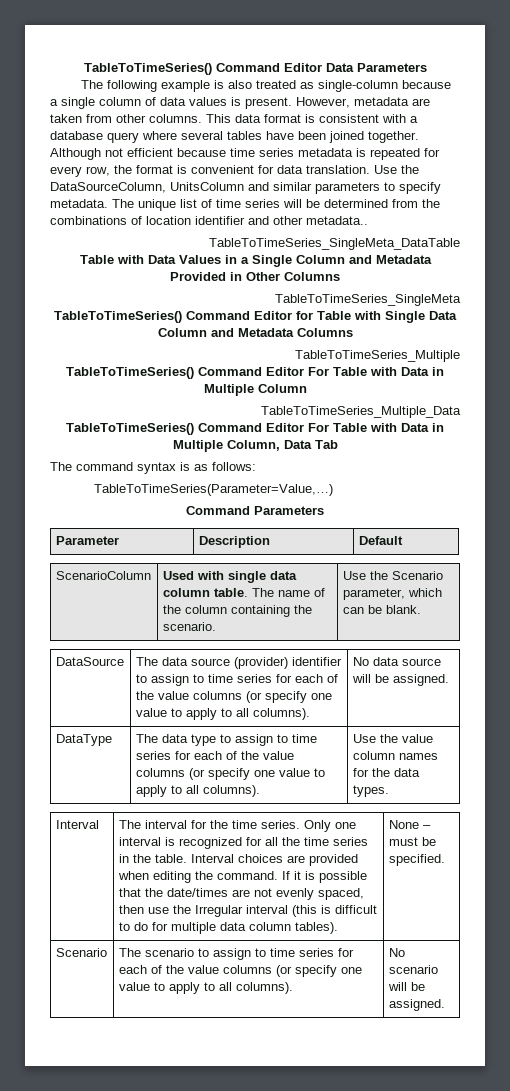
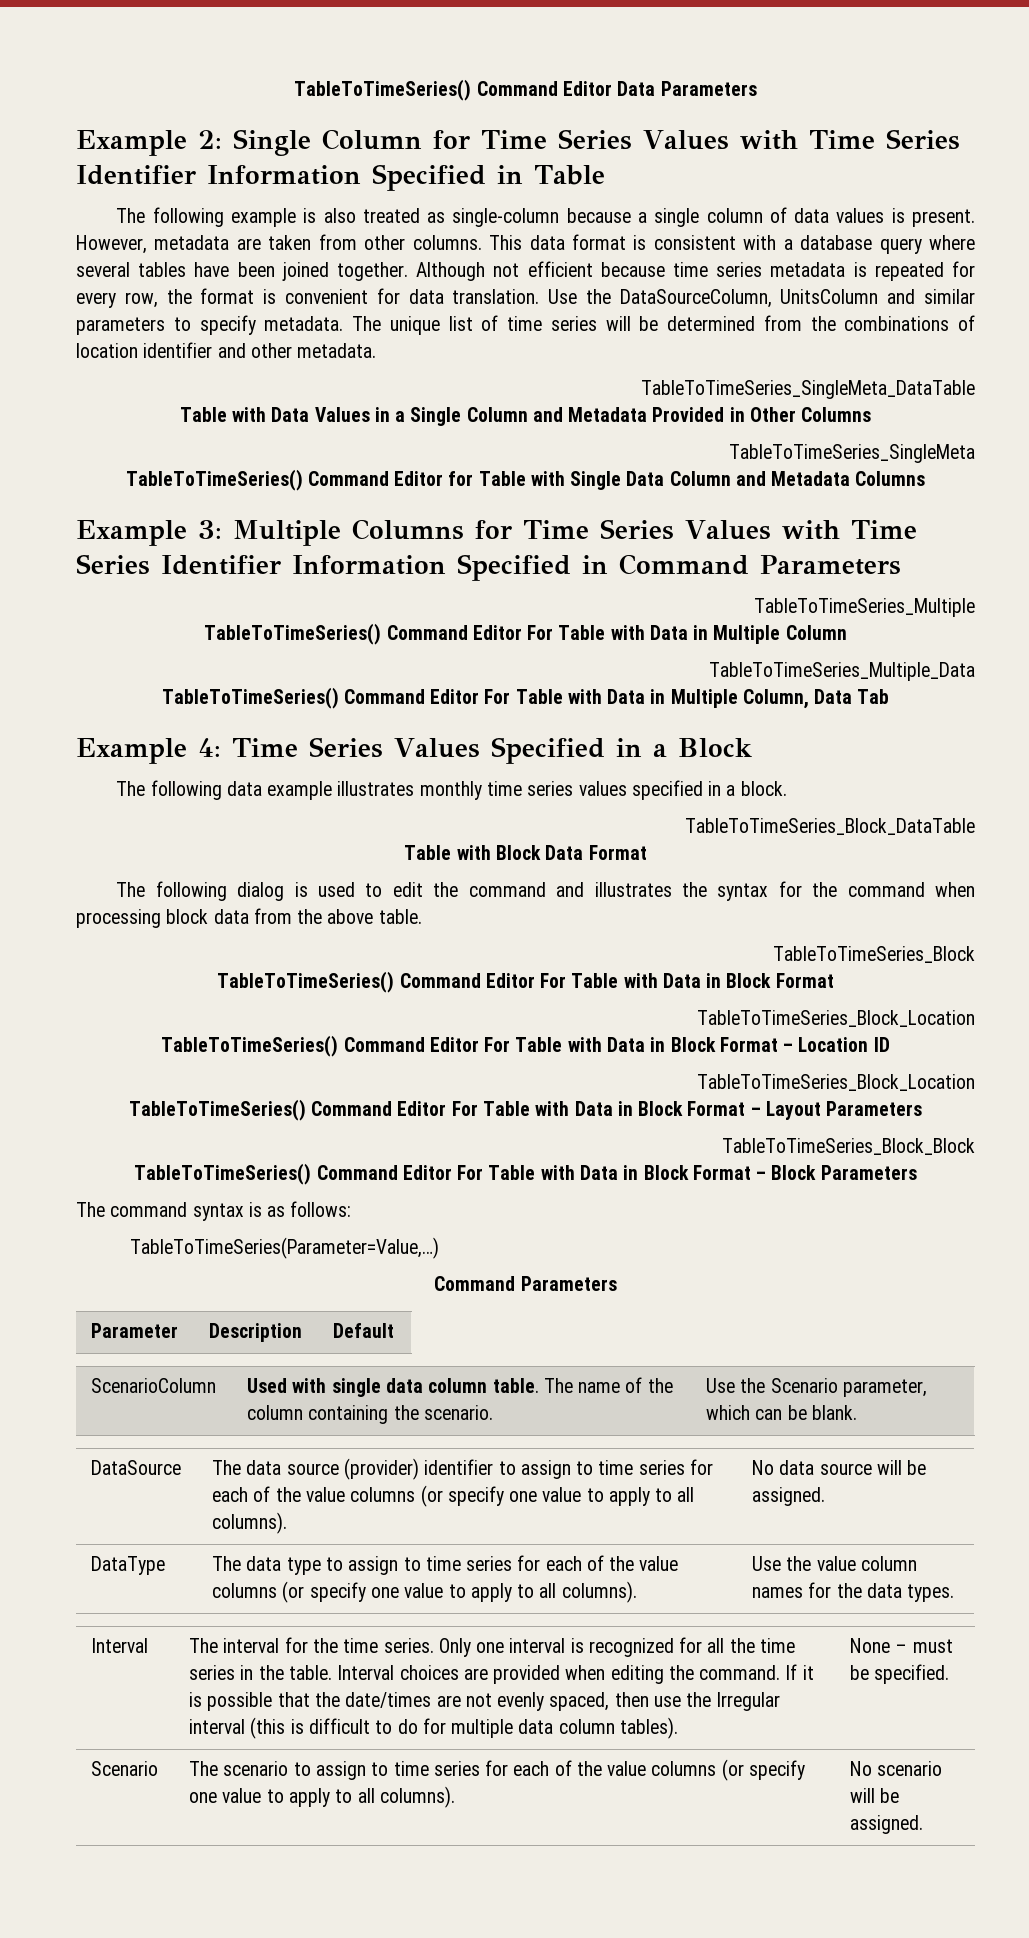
(427, 67) none -> [76,129,960,156] [76,164,605,191] // Example 2: Single Column for Time Series Values with Time Series Identifier Information Specified in Table
[306,216,368,225] metadata.. -> [297,343,377,358] metadata.
(353, 332) none -> [76,519,917,546] [76,554,901,581] // Example 3: Multiple Columns for Time Series Values with Time Series Identifier Information Specified in Command Parameters
(338, 444) none -> [76,737,752,764] [116,780,787,800] [685,818,975,835] [404,845,647,860] [116,881,975,901] [76,908,422,928] [773,946,975,963] [217,971,834,993] [697,1010,975,1027] [161,1035,890,1057] [697,1074,975,1091] [128,1099,923,1121] [722,1138,975,1155] [134,1163,917,1185] // Example 4: Time Series Values Specified in a Block // The following data example illustrates monthly time series values specified in a block. // TableToTimeSeries_Block_DataTable // Table with Block Data Format // The following dialog is used to edit the command and illustrates the syntax for the command when processing block data from the above table. // TableToTimeSeries_Block // TableToTimeSeries() Command Editor For Table with Data in Block Format // TableToTimeSeries_Block_Location // TableToTimeSeries() Command Editor For Table with Data in Block Format – Location ID // TableToTimeSeries_Block_Location // TableToTimeSeries() Command Editor For Table with Data in Block Format – Layout Parameters // TableToTimeSeries_Block_Block // TableToTimeSeries() Command Editor For Table with Data in Block Format – Block Parameters

